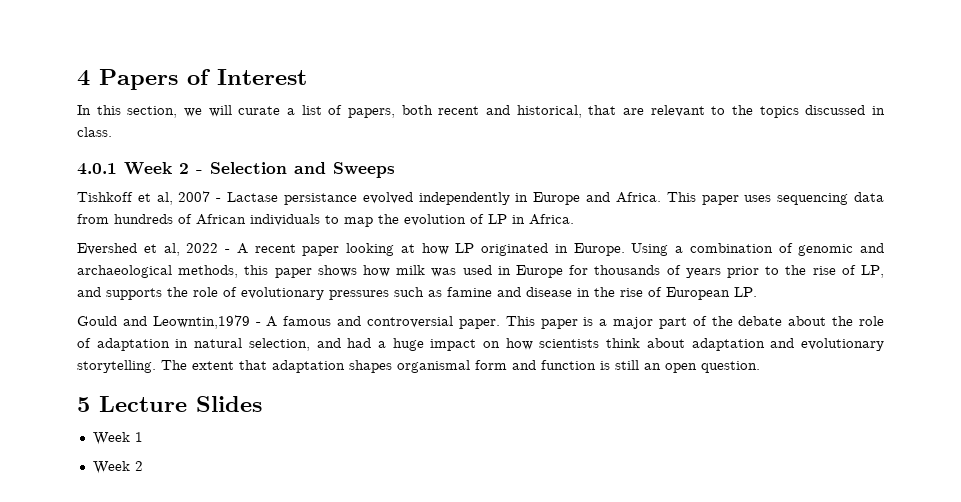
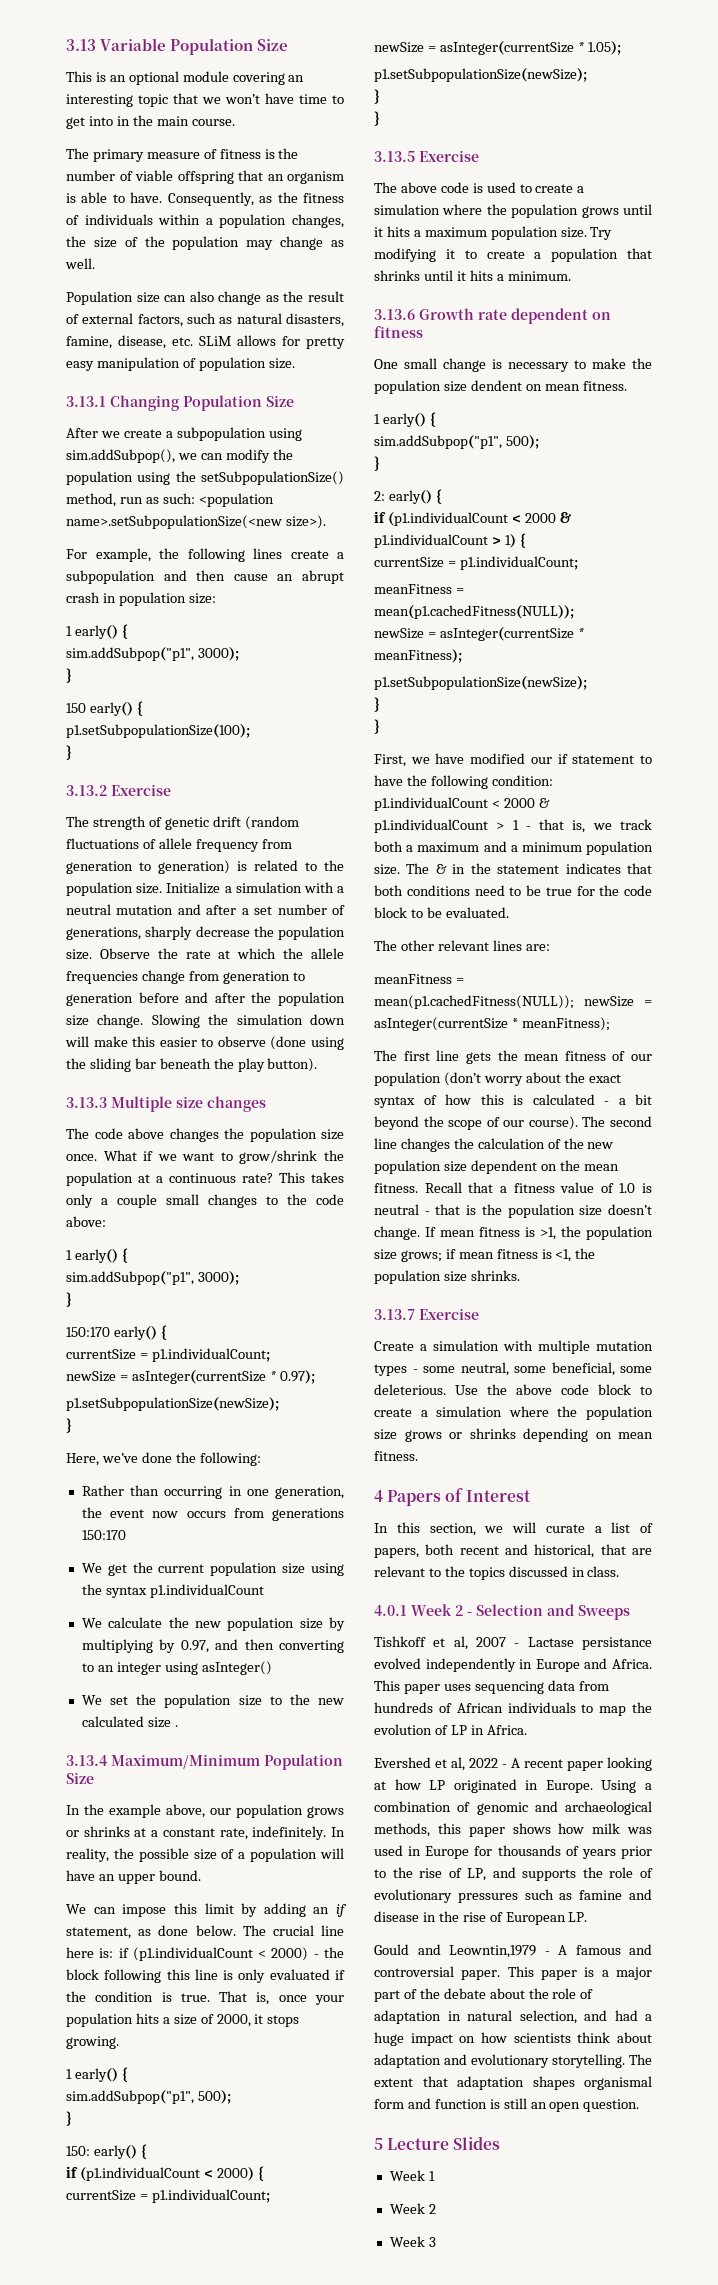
(77, 78) none -> [66,38,289,55] [66,71,305,85] [66,93,344,107] [66,115,235,129] [66,148,299,162] [66,170,344,184] [66,192,345,206] [66,214,344,228] [66,236,344,250] [65,258,95,269] [66,291,345,305] [66,313,344,327] [66,335,345,349] [66,357,295,371] [66,395,294,411] [66,427,302,441] [66,449,293,463] [66,471,344,485] [66,493,274,507] [66,515,326,529] [66,548,344,562] [66,570,344,584] [66,592,216,606] [66,624,128,639] [66,647,239,661] [66,668,72,683] [66,701,143,716] [66,724,250,738] [66,745,72,760] [66,784,171,796] [66,816,299,830] [66,838,292,852] [66,860,344,874] [66,882,344,896] [66,904,346,915] [66,926,345,940] [66,948,344,960] [66,970,305,984] [66,992,345,1006] [66,1014,345,1028] [65,1036,345,1050] [66,1058,318,1072] [66,1096,266,1112] [66,1128,344,1142] [66,1150,344,1164] [66,1172,344,1186] [66,1194,344,1208] [66,1216,106,1227] [66,1248,128,1263] [66,1271,239,1285] [66,1292,72,1307] [66,1325,167,1340] [66,1348,270,1362] [66,1370,315,1384] [66,1397,279,1411] [66,1418,72,1433] [66,1452,261,1466] [81,1485,344,1499] [81,1507,345,1521] [81,1530,126,1540] [81,1562,344,1576] [81,1584,264,1598] [81,1617,345,1631] [81,1639,344,1653] [81,1661,272,1675] [81,1694,345,1708] [81,1716,178,1728] [66,1754,343,1770] [66,1772,94,1784] [66,1804,344,1818] [66,1826,346,1840] [66,1848,344,1862] [66,1870,201,1884] [66,1903,347,1917] [66,1925,344,1939] [66,1947,344,1961] [66,1969,345,1983] [66,1991,344,2005] [66,2013,300,2027] [66,2036,119,2049] [66,2067,128,2082] [66,2090,231,2104] [66,2111,72,2126] [66,2144,147,2159] [66,2166,264,2181] [66,2189,270,2203] [374,41,621,55] [374,68,587,82] [374,89,380,104] [374,111,380,126] [374,150,479,162] [374,182,585,193] [374,204,652,218] [374,226,613,240] [374,248,652,262] [374,270,571,281] [374,308,611,324] [374,326,423,338] [374,358,652,372] [374,380,627,394] [374,412,436,427] [374,435,539,449] [374,456,380,471] [374,489,442,504] [374,511,571,526] [374,533,526,548] [374,556,578,570] [374,584,464,594] [374,605,574,619] [374,627,584,641] [374,649,462,663] [374,676,587,690] [374,697,380,712] [374,719,380,734] [374,753,652,767] [374,775,553,789] [374,797,550,811] [374,819,652,833] [374,841,653,855] [374,863,652,875] [374,885,652,896] [374,907,509,918] [374,940,550,951] [374,974,464,984] [374,995,652,1009] [374,1017,610,1031] [374,1050,652,1064] [374,1072,621,1086] [374,1094,652,1108] [374,1116,652,1130] [374,1138,614,1152] [374,1160,619,1174] [374,1182,652,1193] [374,1204,652,1218] [374,1226,653,1240] [374,1248,596,1262] [374,1270,520,1284] [374,1308,479,1320] [374,1340,653,1354] [374,1362,652,1376] [374,1384,652,1395] [374,1406,653,1420] [374,1428,653,1442] [374,1451,418,1461] 3.13 Variable Population Size // This is an optional module covering an interesting topic that we won’t have time to get into in the main course. // The primary measure of fitness is the number of viable offspring that an organism is able to have. Consequently, as the fitness of individuals within a population changes, the size of the population may change as well. // Population size can also change as the result of external factors, such as natural disasters, famine, disease, etc. SLiM allows for pretty easy manipulation of population size. // 3.13.1 Changing Population Size // After we create a subpopulation using sim.addSubpop(), we can modify the population using the setSubpopulationSize() method, run as such: <population name>.setSubpopulationSize(<new size>). // For example, the following lines create a subpopulation and then cause an abrupt crash in population size: // 1 early() { // sim.addSubpop("p1", 3000); // } // 150 early() { // p1.setSubpopulationSize(100); // } // 3.13.2 Exercise // The strength of genetic drift (random fluctuations of allele frequency from generation to generation) is related to the population size. Initialize a simulation with a neutral mutation and after a set number of generations, sharply decrease the population size. Observe the rate at which the allele frequencies change from generation to generation before and after the population size change. Slowing the simulation down will make this easier to observe (done using the sliding bar beneath the play button). // 3.13.3 Multiple size changes // The code above changes the population size once. What if we want to grow/shrink the population at a continuous rate? This takes only a couple small changes to the code above: // 1 early() { // sim.addSubpop("p1", 3000); // } // 150:170 early() { // currentSize = p1.individualCount; // newSize = asInteger(currentSize * 0.97); // p1.setSubpopulationSize(newSize); // } // Here, we’ve done the following: // Rather than occurring in one generation, the event now occurs from generations 150:170 // We get the current population size using the syntax p1.individualCount // We calculate the new population size by multiplying by 0.97, and then converting to an integer using asInteger() // We set the population size to the new calculated size . // 3.13.4 Maximum/Minimum Population Size // In the example above, our population grows or shrinks at a constant rate, indefinitely. In reality, the possible size of a population will have an upper bound. // We can impose this limit by adding an if statement, as done below. The crucial line here is: if (p1.individualCount < 2000) - the block following this line is only evaluated if the condition is true. That is, once your population hits a size of 2000, it stops growing. // 1 early() { // sim.addSubpop("p1", 500); // } // 150: early() { // if (p1.individualCount < 2000) { // currentSize = p1.individualCount; // newSize = asInteger(currentSize * 1.05); // p1.setSubpopulationSize(newSize); // } // } // 3.13.5 Exercise // The above code is used to create a simulation where the population grows until it hits a maximum population size. Try modifying it to create a population that shrinks until it hits a minimum. // 3.13.6 Growth rate dependent on fitness // One small change is necessary to make the population size dendent on mean fitness. // 1 early() { // sim.addSubpop("p1", 500); // } // 2: early() { // if (p1.individualCount < 2000 & p1.individualCount > 1) { // currentSize = p1.individualCount; // meanFitness = mean(p1.cachedFitness(NULL)); // newSize = asInteger(currentSize * meanFitness); // p1.setSubpopulationSize(newSize); // } // } // First, we have modified our if statement to have the following condition: p1.individualCount < 2000 & p1.individualCount > 1 - that is, we track both a maximum and a minimum population size. The & in the statement indicates that both conditions need to be true for the code block to be evaluated. // The other relevant lines are: // meanFitness = mean(p1.cachedFitness(NULL)); newSize = asInteger(currentSize * meanFitness); // The first line gets the mean fitness of our population (don’t worry about the exact syntax of how this is calculated - a bit beyond the scope of our course). The second line changes the calculation of the new population size dependent on the mean fitness. Recall that a fitness value of 1.0 is neutral - that is the population size doesn’t change. If mean fitness is >1, the population size grows; if mean fitness is <1, the population size shrinks. // 3.13.7 Exercise // Create a simulation with multiple mutation types - some neutral, some beneficial, some deleterious. Use the above code block to create a simulation where the population size grows or shrinks depending on mean fitness. //
(143, 466) none -> [389,2236,436,2247] // Week 3

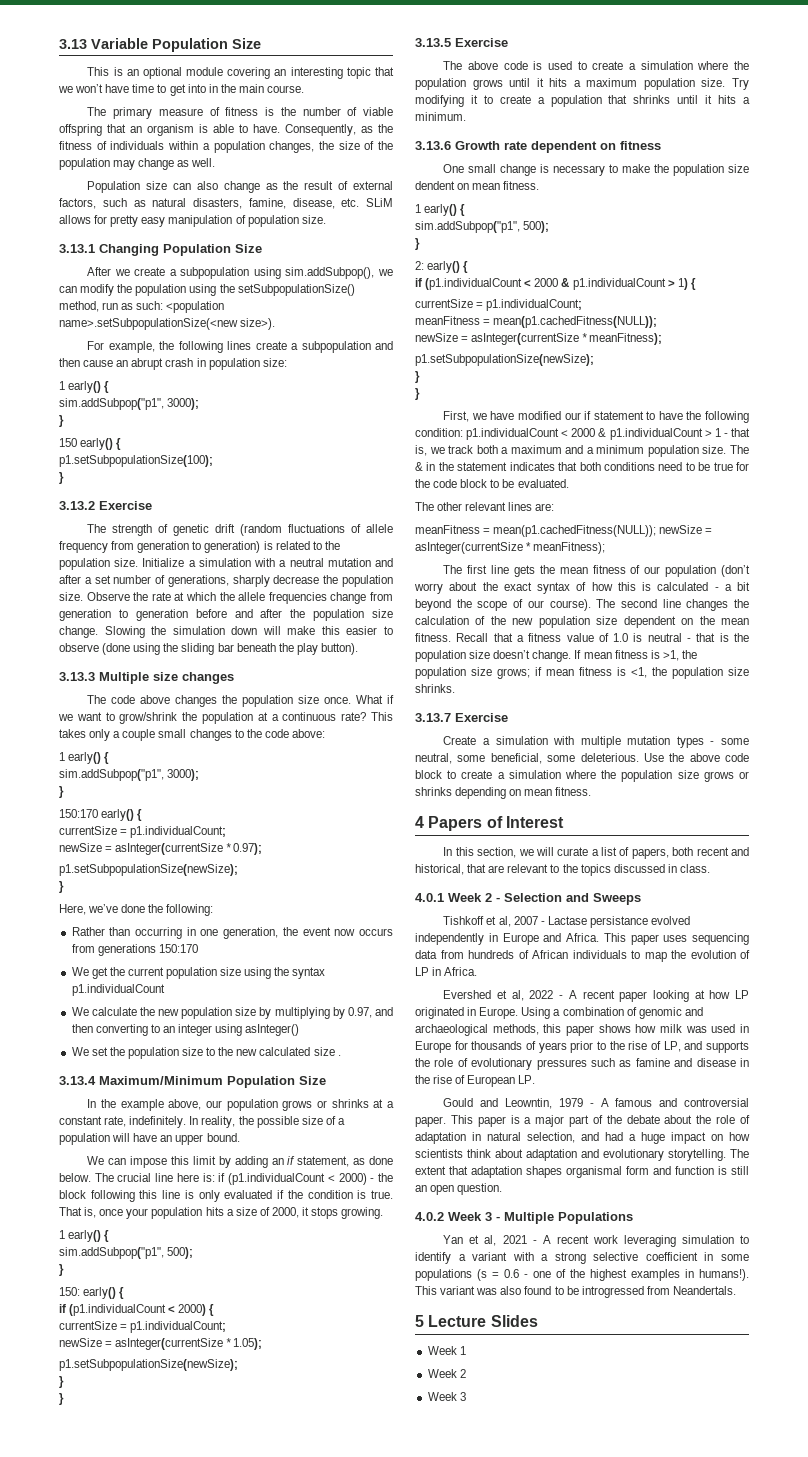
[449,1945,536,1958] Leowntin,1979 -> [505,1098,583,1109] Leowntin, 1979
(640, 2105) none -> [415,1212,633,1224] [443,1235,749,1247] [415,1252,749,1264] [415,1269,749,1281] [415,1286,736,1298] // 4.0.2 Week 3 - Multiple Populations // Yan et al, 2021 - A recent work leveraging simulation to identify a variant with a strong selective coefficient in some populations (s = 0.6 - one of the highest examples in humans!). This variant was also found to be introgressed from Neandertals.

